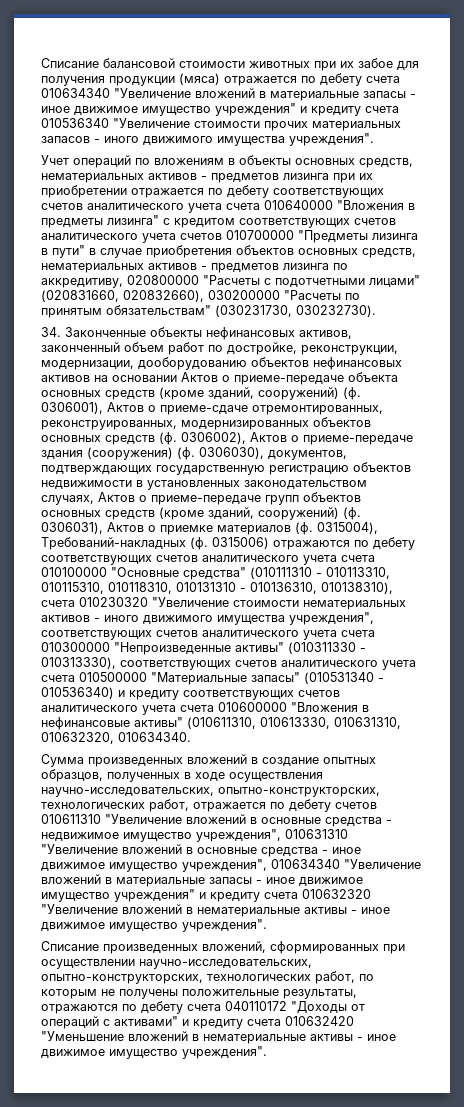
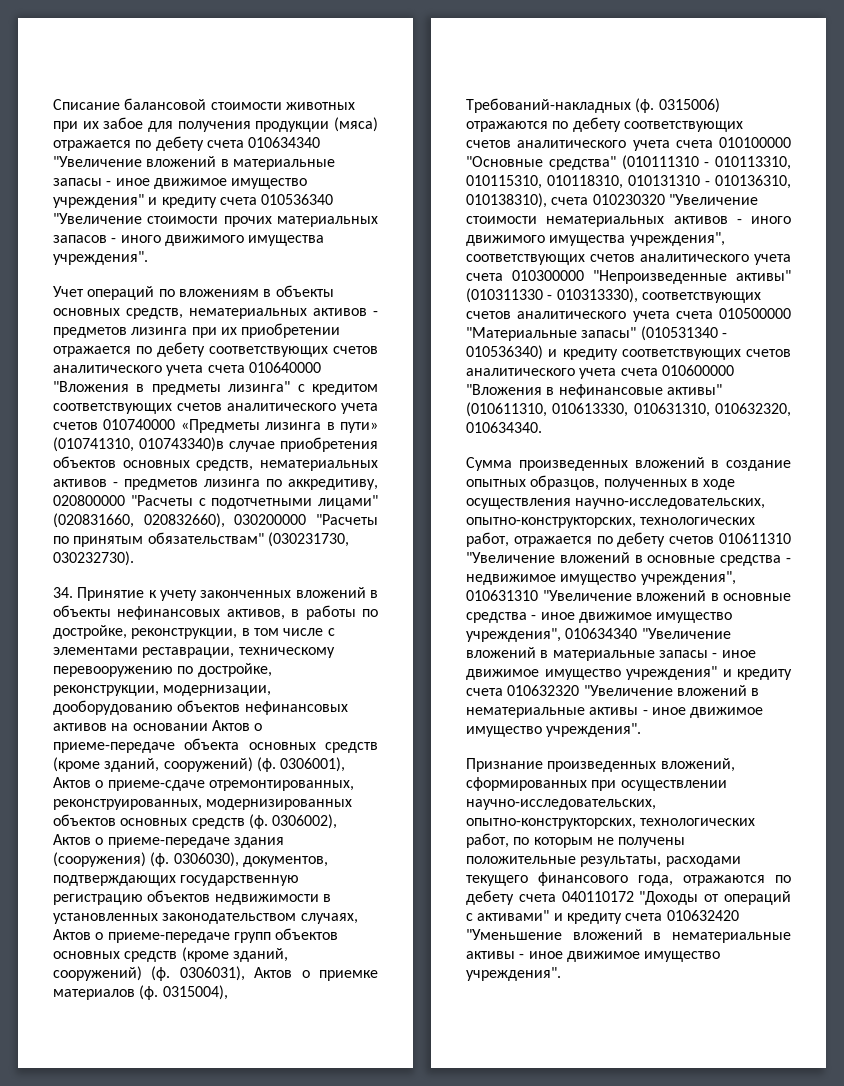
[226,230,418,243] [41,245,96,258] 010700000 "Предметы лизинга в пути" в -> [103,419,379,433] [53,437,224,452] 010740000 «Предметы лизинга в пути» (010741310, 010743340)в
[65,327,352,340] [41,342,204,355] Законченные объекты нефинансовых активов, законченный объем работ -> [77,587,379,601] [53,605,378,620] [53,625,335,639] [53,647,335,658] [53,666,173,677] Принятие к учету законченных вложений в объекты нефинансовых активов, в работы по достройке, реконструкции, в том числе с элементами реставрации, техническому перевооружению
[41,941,99,951] Списание -> [466,758,543,772] Признание
(357, 994) none -> [665,856,741,867] [466,872,673,886] расходами текущего финансового года,

